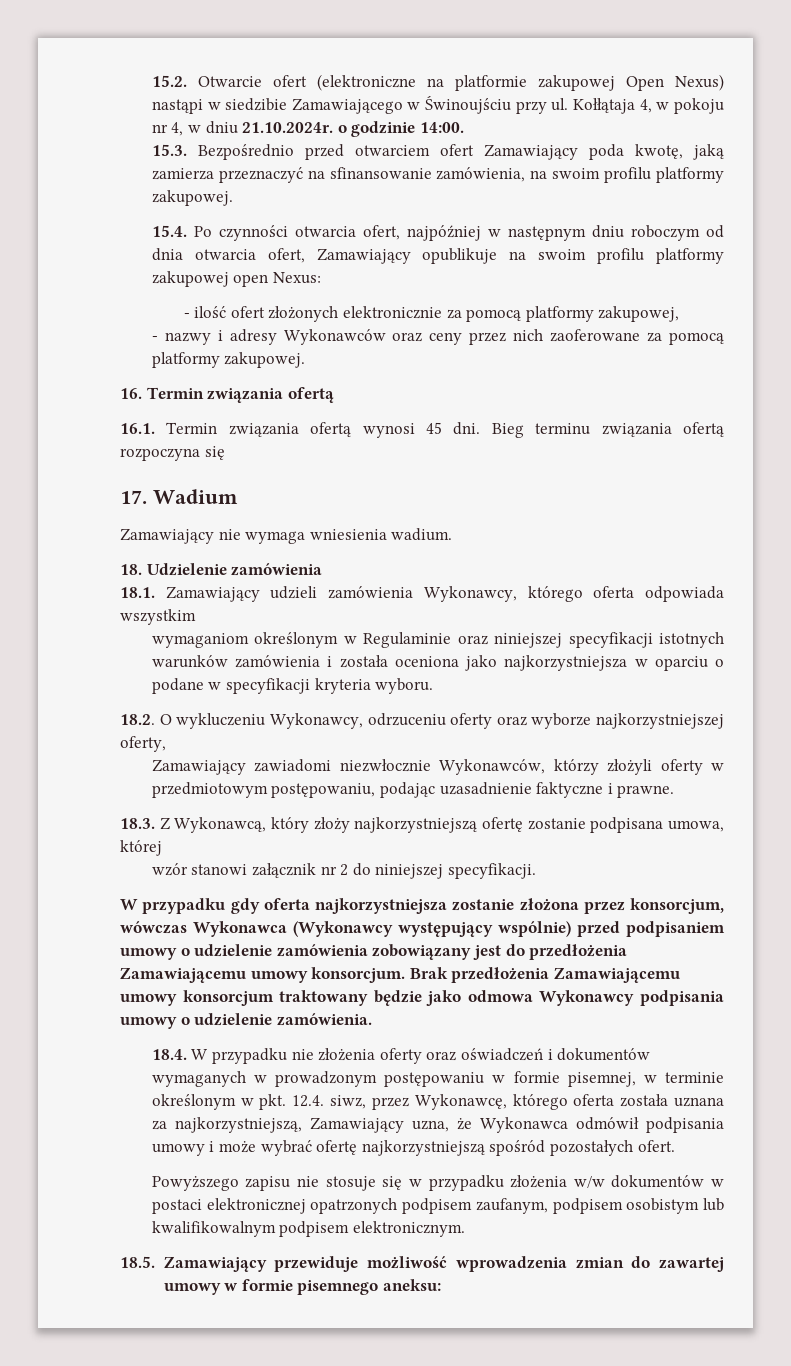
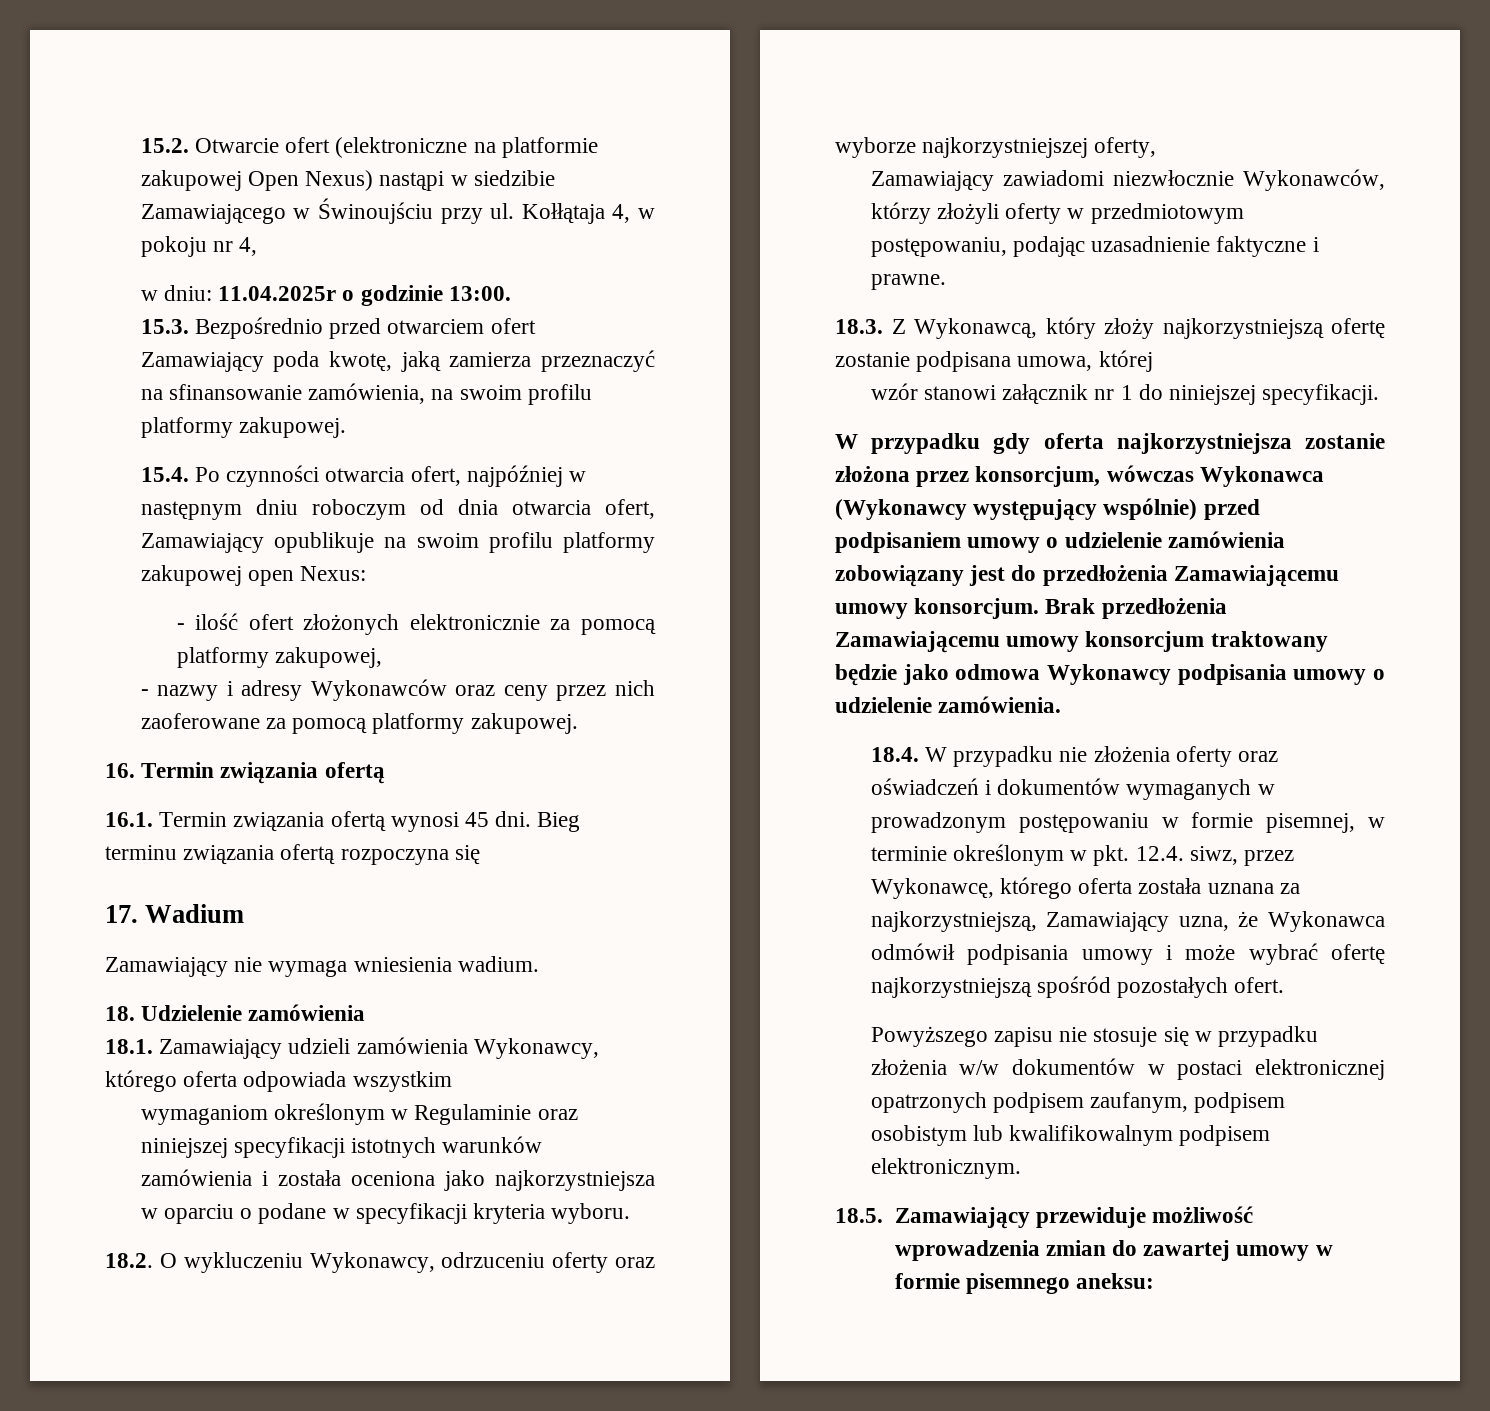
[188,121,334,134] w dniu 21.10.2024r. -> [140,285,337,301] // w dniu: 11.04.2025r
[419,122,464,133] 14:00. -> [448,286,511,301] 13:00.
[340,864,349,876] 2 -> [1120,385,1133,400] 1

